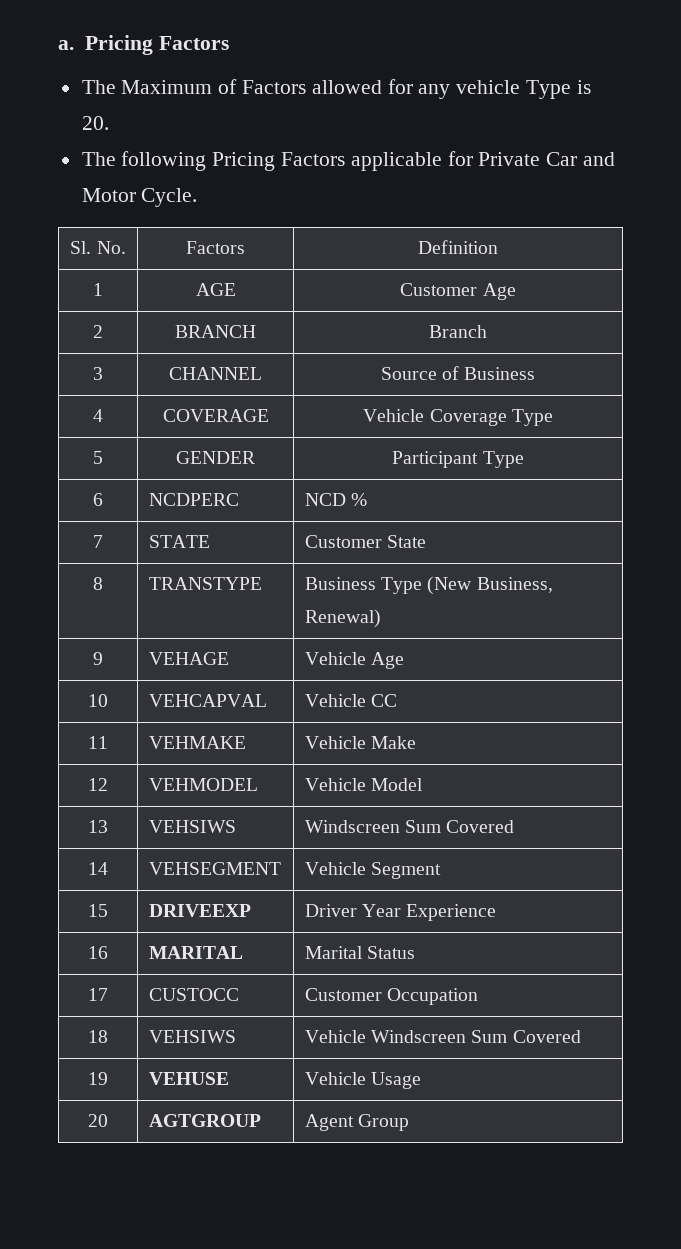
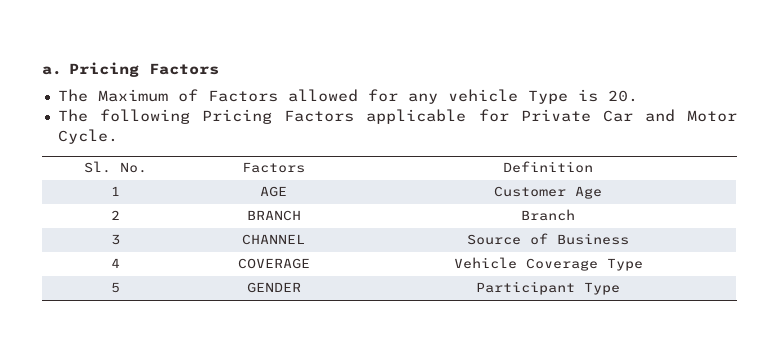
[93,493,103,506] [148,493,239,506] [304,493,367,506] [93,535,103,548] [148,535,210,548] [304,535,426,548] [93,577,103,590] [148,577,262,590] [304,576,553,595] [304,609,381,628] [93,652,103,665] [148,652,229,665] [304,652,404,669] [88,694,108,707] [148,694,267,707] [304,694,397,707] [88,736,108,749] [148,736,246,749] [304,736,416,749] [88,778,108,791] [148,778,258,791] [304,778,423,791] [88,820,108,833] [148,820,236,833] [304,820,515,833] [88,862,108,875] [148,862,281,875] [304,862,441,879] [88,904,108,917] [148,904,251,917] [304,904,497,921] [88,946,108,959] [148,946,243,959] [304,946,415,959] [88,988,108,1001] [148,988,239,1001] [304,988,478,1005] [88,1030,108,1043] [148,1030,236,1043] [304,1030,581,1043] [88,1072,108,1085] [148,1072,229,1085] [304,1072,421,1089] [88,1114,108,1127] [148,1114,261,1127] [304,1114,409,1131] // 6 | NCDPERC | NCD % // 7 | STATE | Customer State // 8 | TRANSTYPE | Business Type (New Business, Renewal) // 9 | VEHAGE | Vehicle Age // 10 | VEHCAPVAL | Vehicle CC // 11 | VEHMAKE | Vehicle Make // 12 | VEHMODEL | Vehicle Model // 13 | VEHSIWS | Windscreen Sum Covered // 14 | VEHSEGMENT | Vehicle Segment // 15 | DRIVEEXP | Driver Year Experience // 16 | MARITAL | Marital Status // 17 | CUSTOCC | Customer Occupation // 18 | VEHSIWS | Vehicle Windscreen Sum Covered // 19 | VEHUSE | Vehicle Usage // 20 | AGTGROUP | Agent Group -> (620, 288) none

